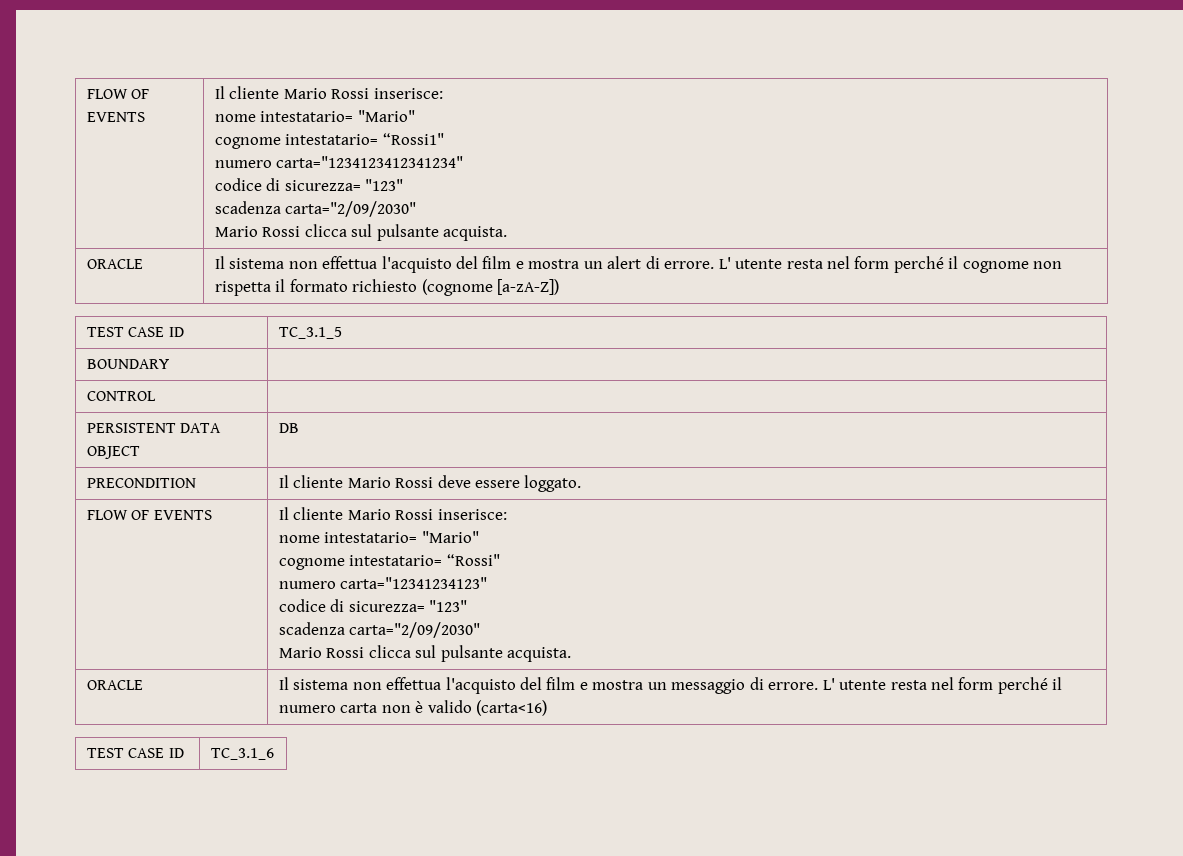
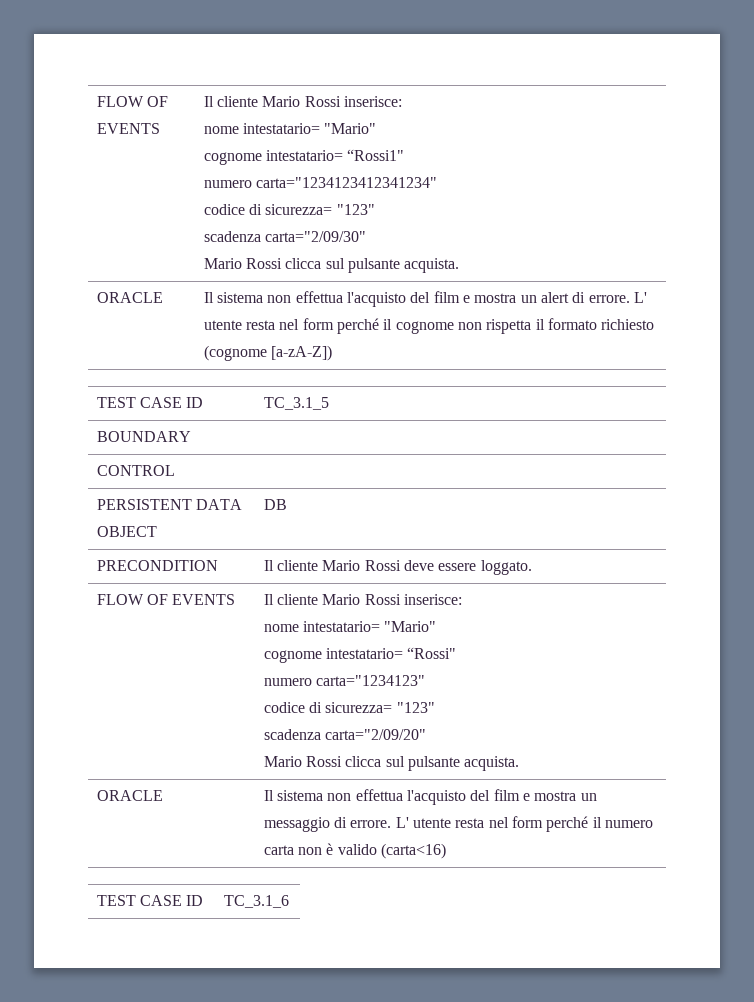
[285,201,417,217] carta="2/09/2030" -> [265,231,367,242] carta="2/09/30"
[340,577,488,589] [278,599,468,612] [278,622,481,638] carta="12341234123" // codice di sicurezza= "123" // scadenza carta="2/09/2030" -> [316,675,426,686] [263,702,435,713] [263,729,427,740] carta="1234123" // codice di sicurezza= "123" // scadenza carta="2/09/20"

